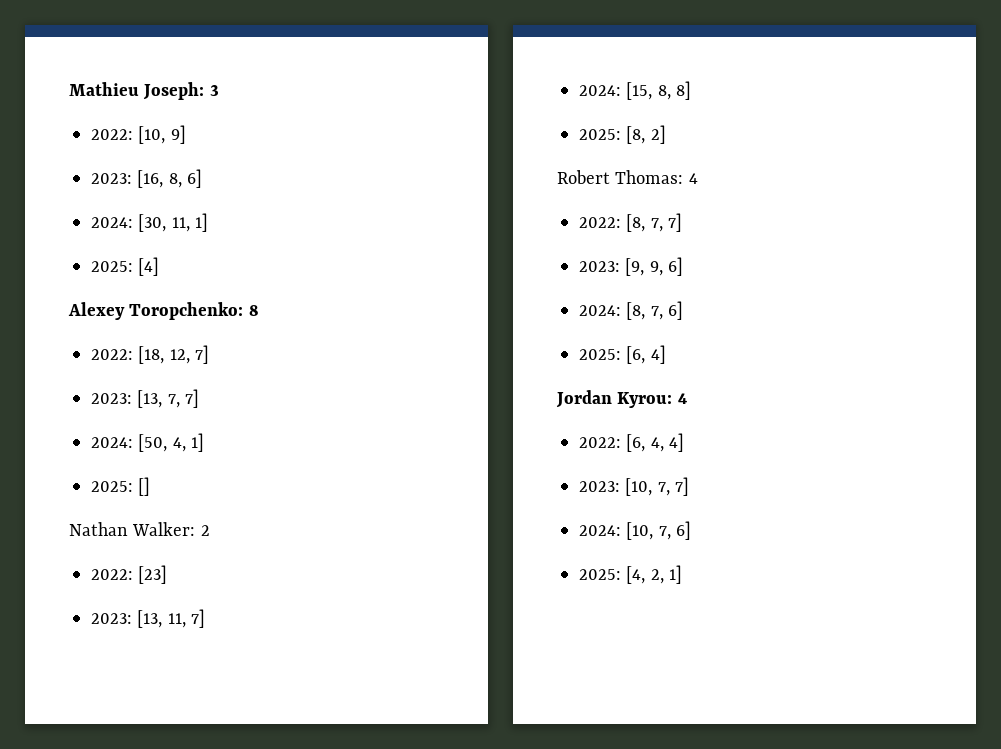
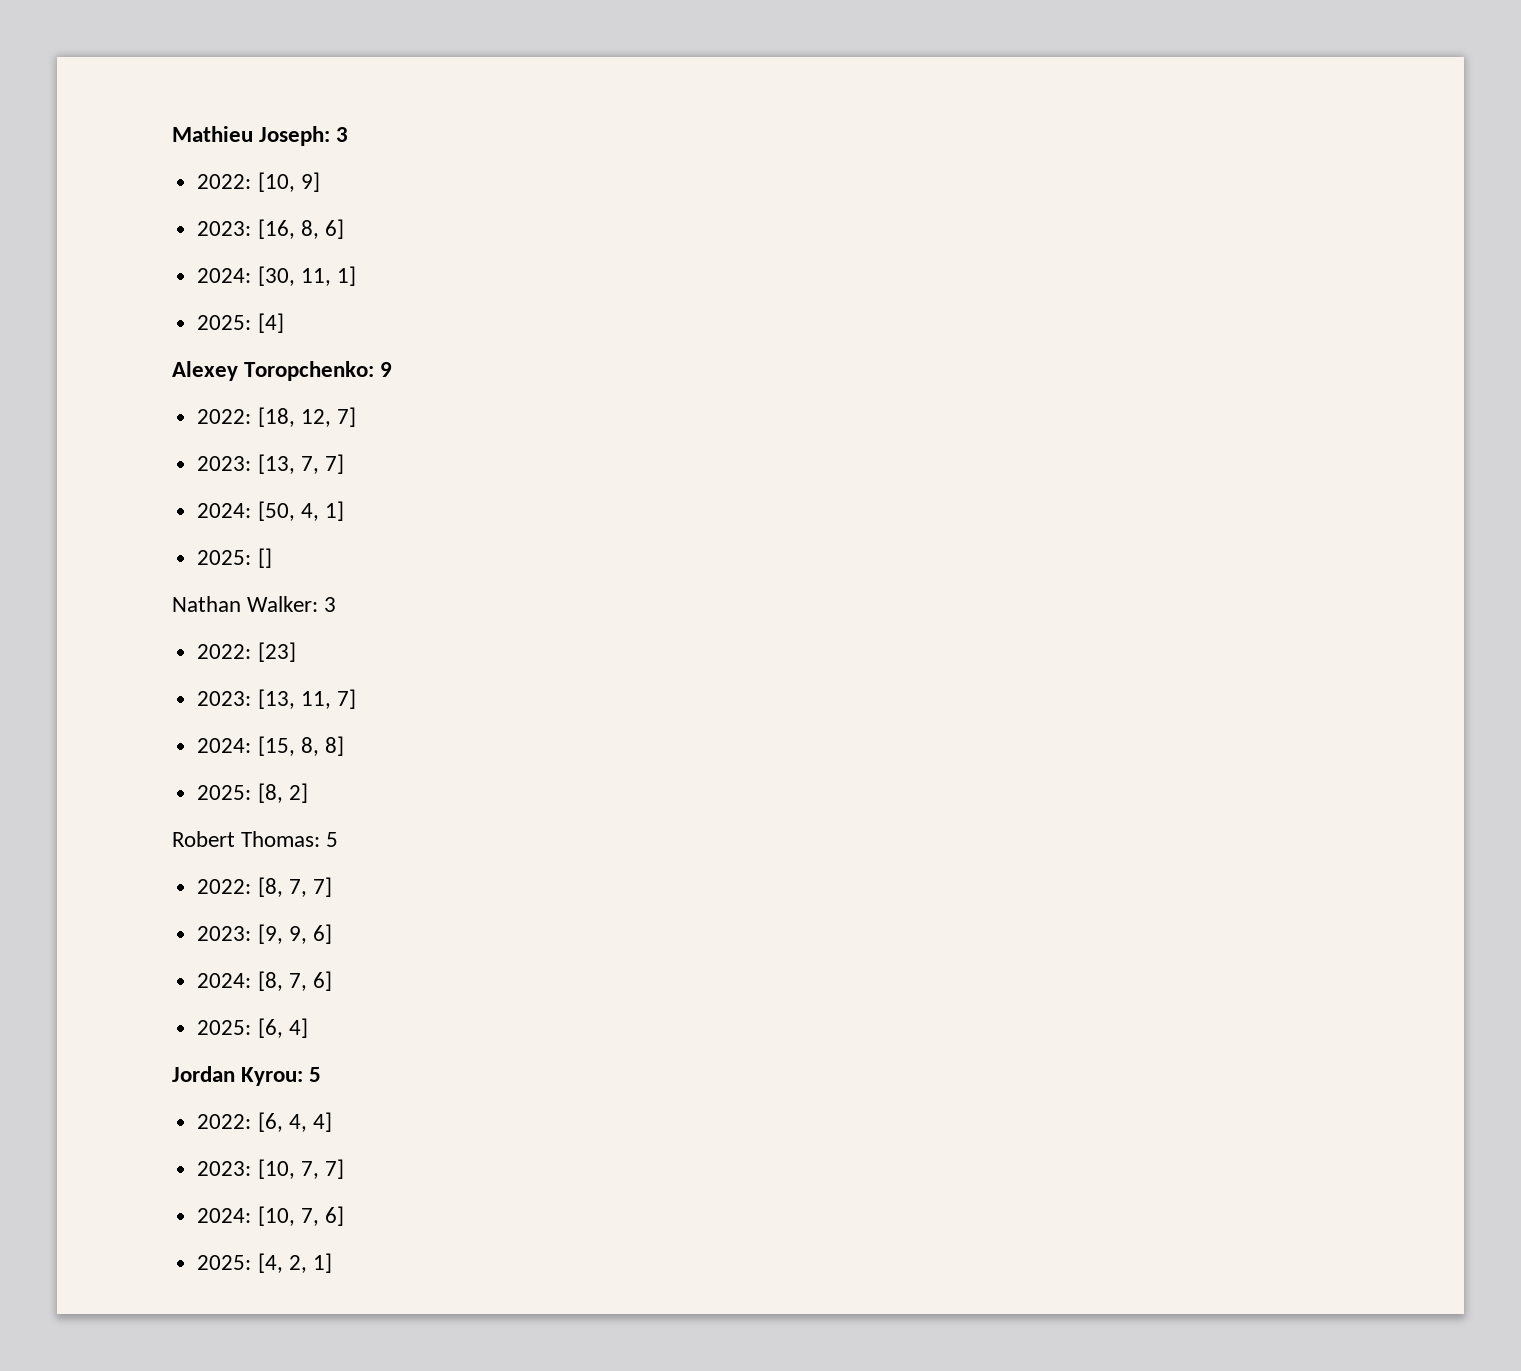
[248,305,259,316] 8 -> [380,362,393,377] 9
[200,525,210,536] 2 -> [324,597,337,612] 3
[688,173,698,184] 4 -> [326,832,339,847] 5
[677,393,687,404] 4 -> [309,1067,322,1082] 5

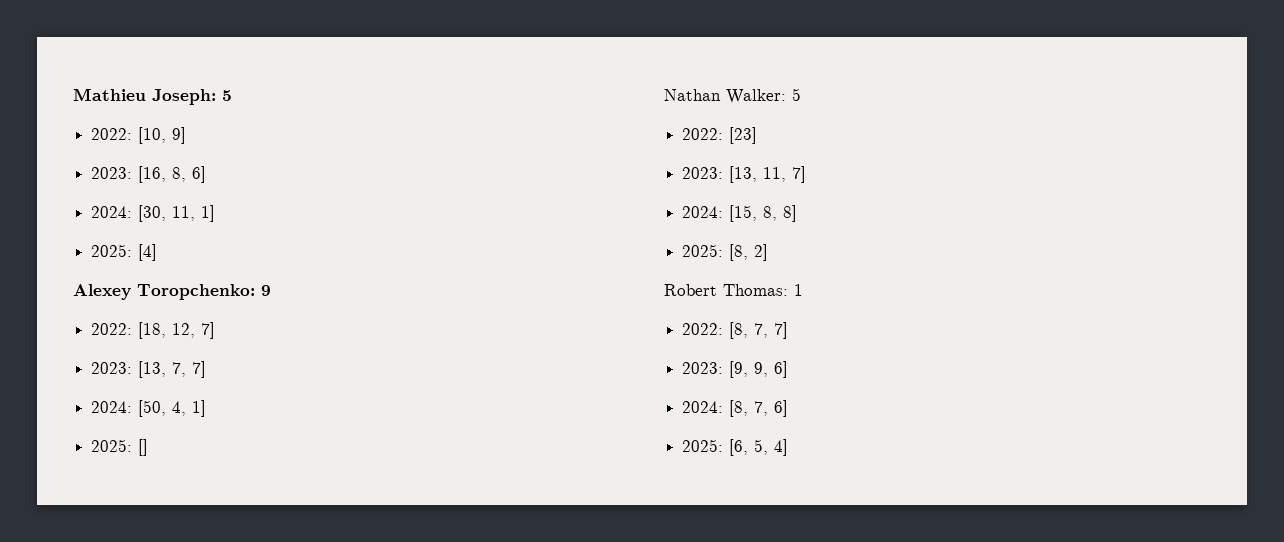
[336,127,349,142] 3 -> [222,90,232,101] 5
[324,597,337,612] 3 -> [792,88,801,101] 5
[326,832,339,847] 5 -> [794,284,803,296] 1
[288,1018,308,1038] [172,1066,322,1086] [197,1112,332,1132] [197,1159,344,1179] [197,1206,344,1226] [197,1253,332,1273] 4] // Jordan Kyrou: 5 // 2022: [6, 4, 4] // 2023: [10, 7, 7] // 2024: [10, 7, 6] // 2025: [4, 2, 1] -> [754,439,789,456] 5, 4]

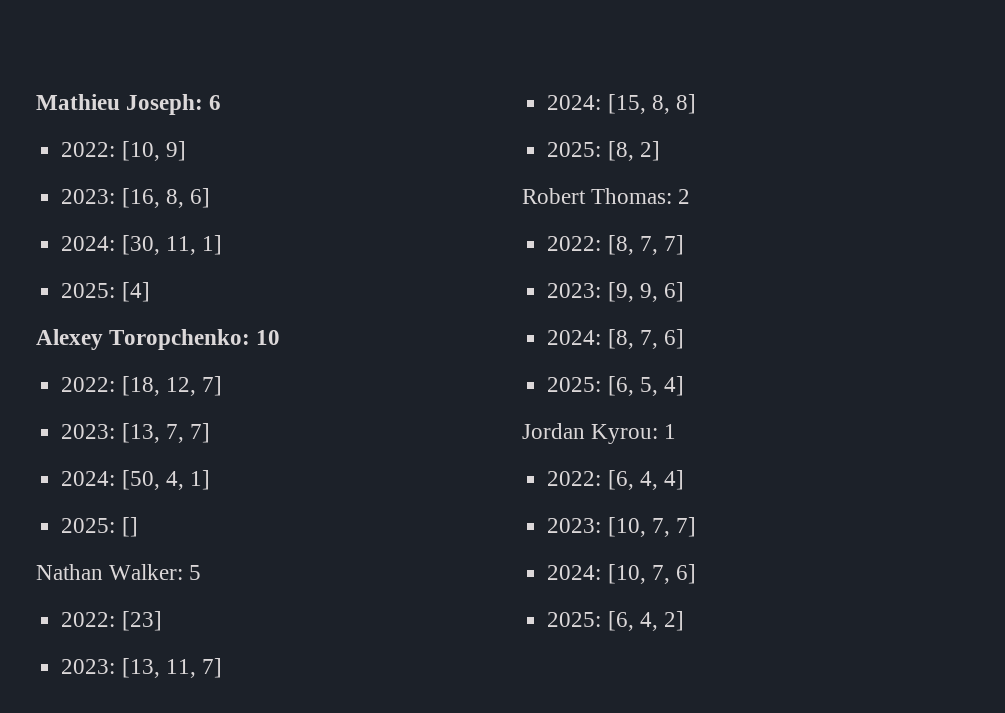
[222,90,232,101] 5 -> [209,95,222,110] 6
[261,285,271,296] 9 -> [256,330,281,345] 10
[794,284,803,296] 1 -> [678,189,691,204] 2
(789, 447) none -> [522,423,677,444] [547,470,684,490] [547,517,696,537] [547,564,696,584] [547,611,684,631] // Jordan Kyrou: 1 // 2022: [6, 4, 4] // 2023: [10, 7, 7] // 2024: [10, 7, 6] // 2025: [6, 4, 2]

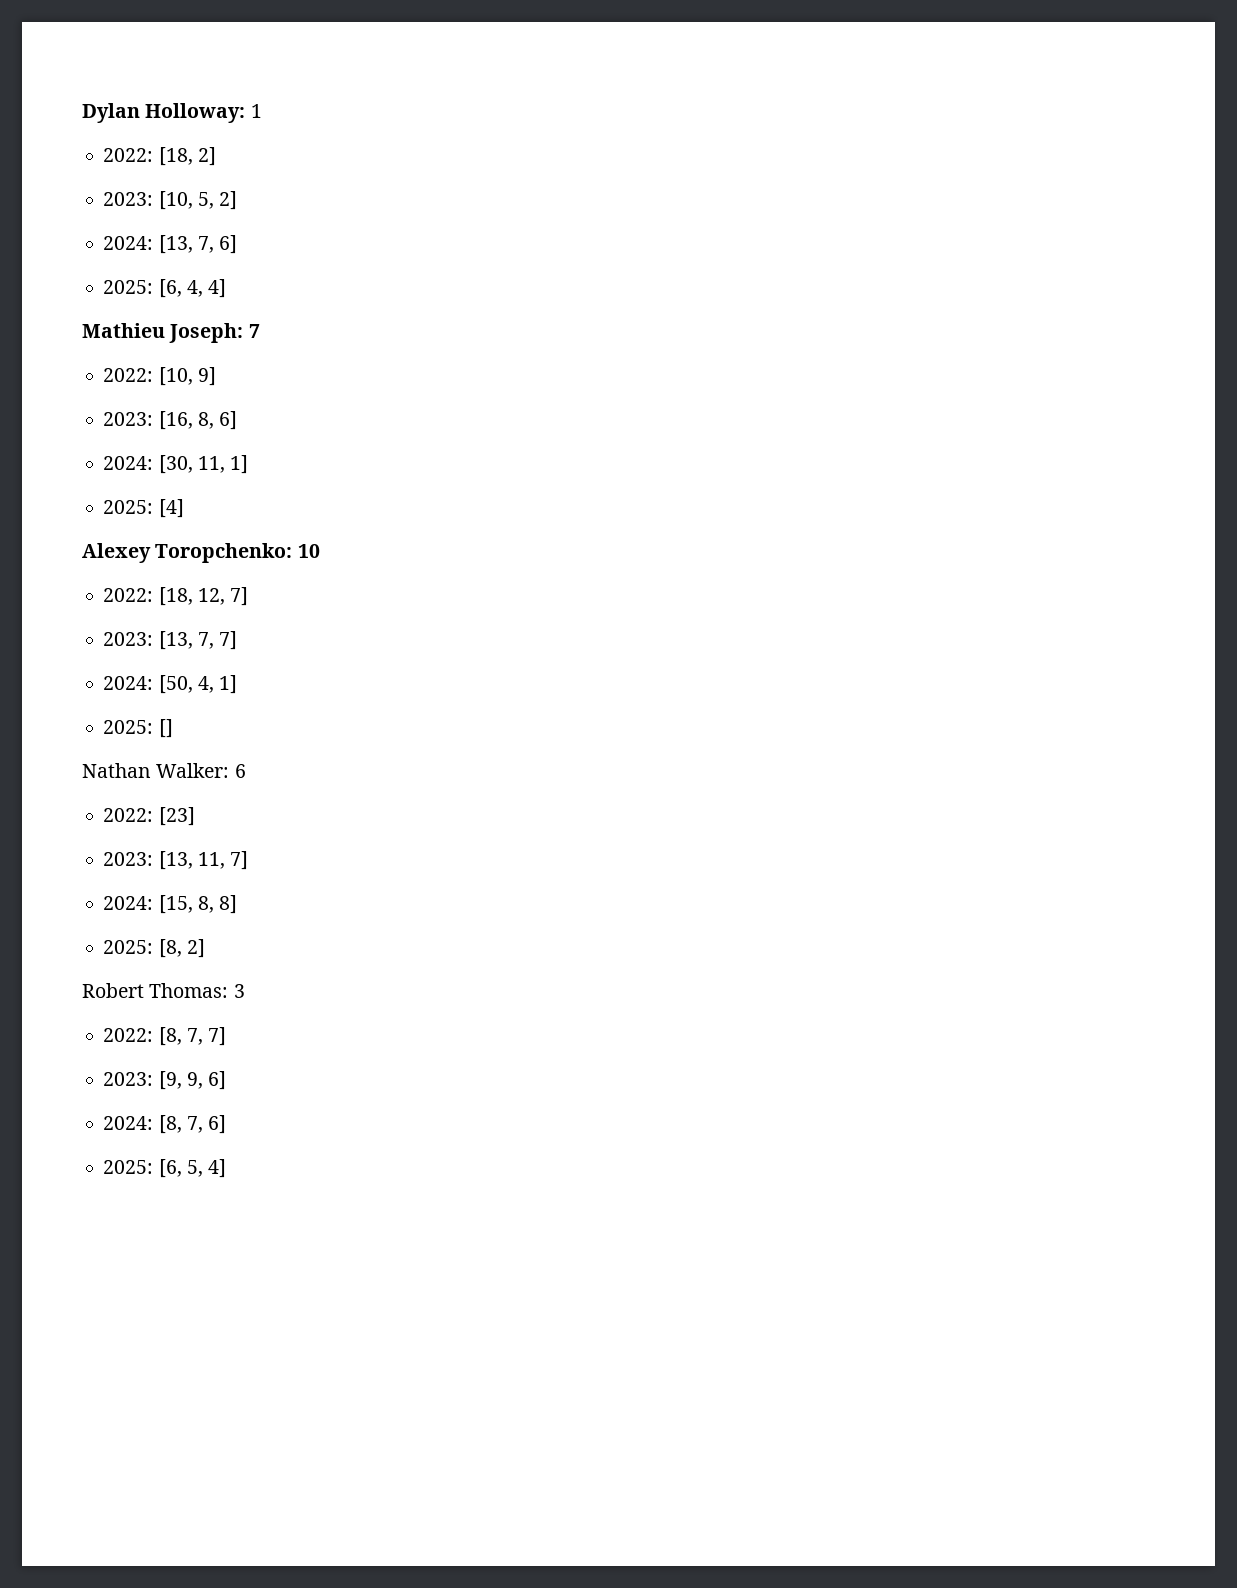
(36, 102) none -> [82,103,262,123] [103,147,216,166] [103,191,238,210] [103,235,238,254] [103,279,227,298] Dylan Holloway: 1 // 2022: [18, 2] // 2023: [10, 5, 2] // 2024: [13, 7, 6] // 2025: [6, 4, 4] //
[209,95,222,110] 6 -> [248,324,260,338] 7
[189,565,202,580] 5 -> [234,764,246,778] 6
[678,189,691,204] 2 -> [233,984,245,998] 3
[522,423,677,444] [547,470,684,490] [547,517,696,537] [547,564,696,584] [547,611,684,631] // Jordan Kyrou: 1 // 2022: [6, 4, 4] // 2023: [10, 7, 7] // 2024: [10, 7, 6] // 2025: [6, 4, 2] -> (227, 1168) none

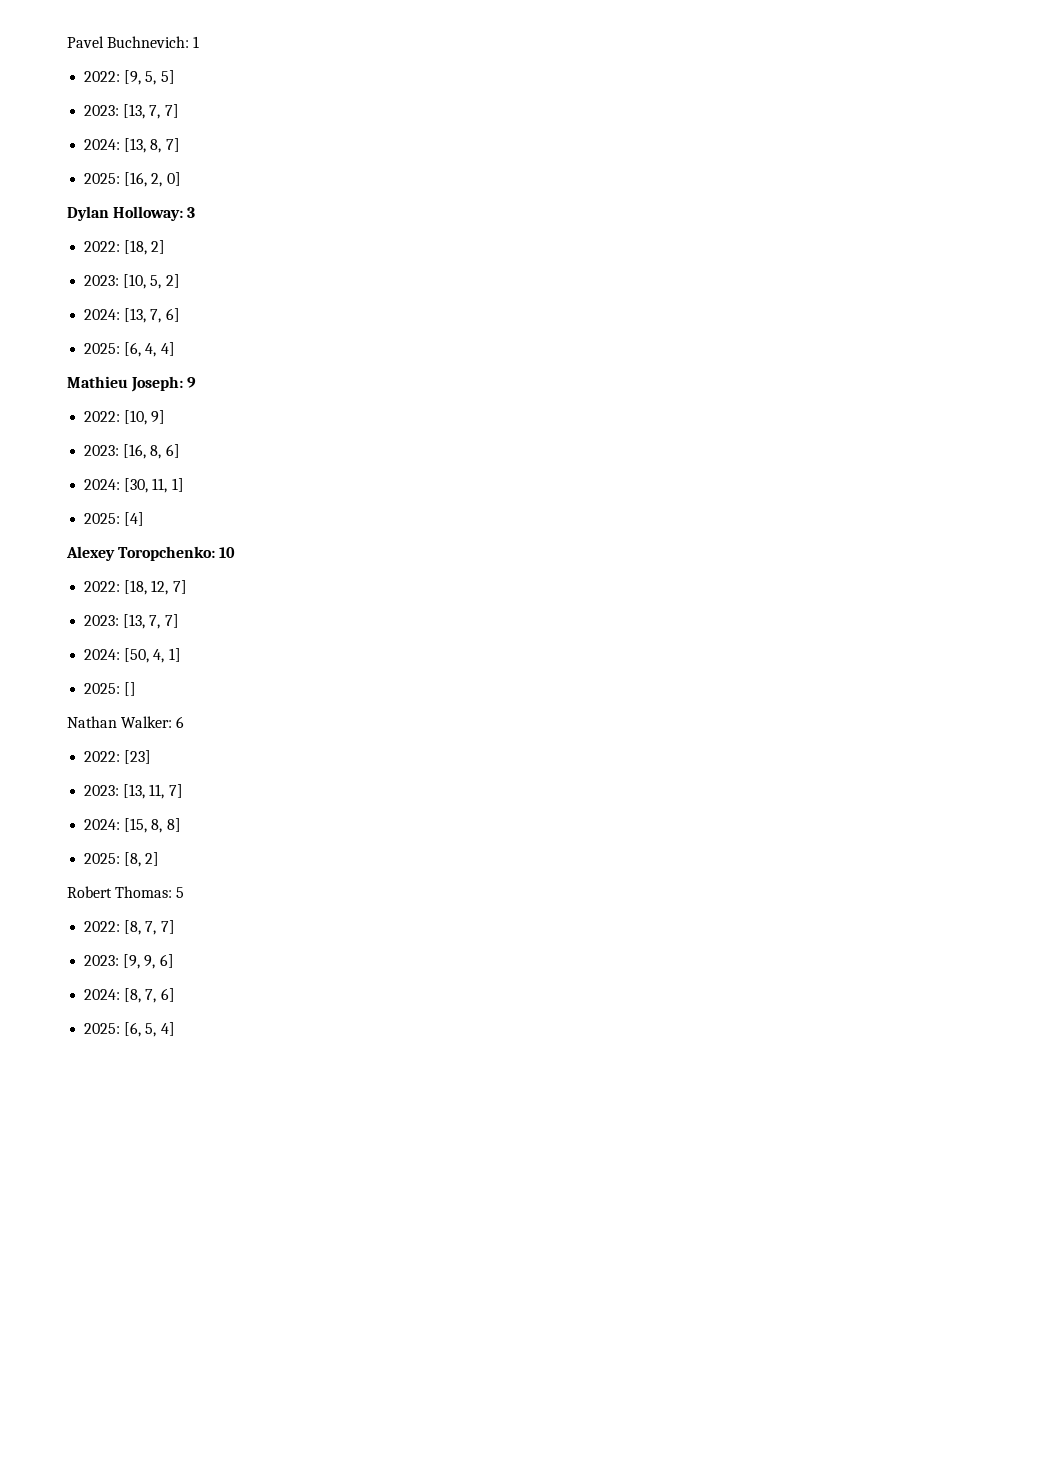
(82, 113) none -> [67,36,200,48] [84,70,175,85] [84,104,179,119] [84,138,180,153] [84,172,181,187] Pavel Buchnevich: 1 // 2022: [9, 5, 5] // 2023: [13, 7, 7] // 2024: [13, 8, 7] // 2025: [16, 2, 0] //
[250,104,262,118] 1 -> [187,207,196,218] 3
[248,324,260,338] 7 -> [187,377,197,388] 9
[233,984,245,998] 3 -> [176,887,185,898] 5

